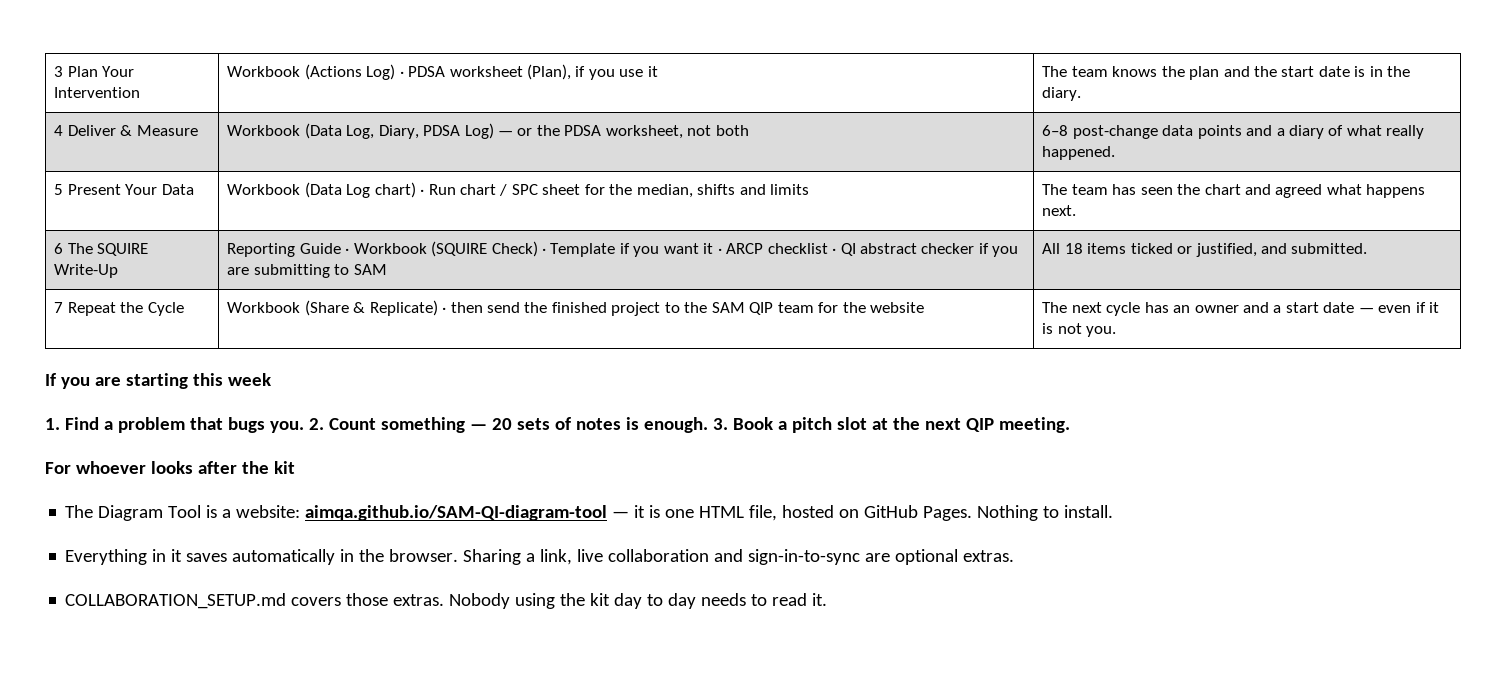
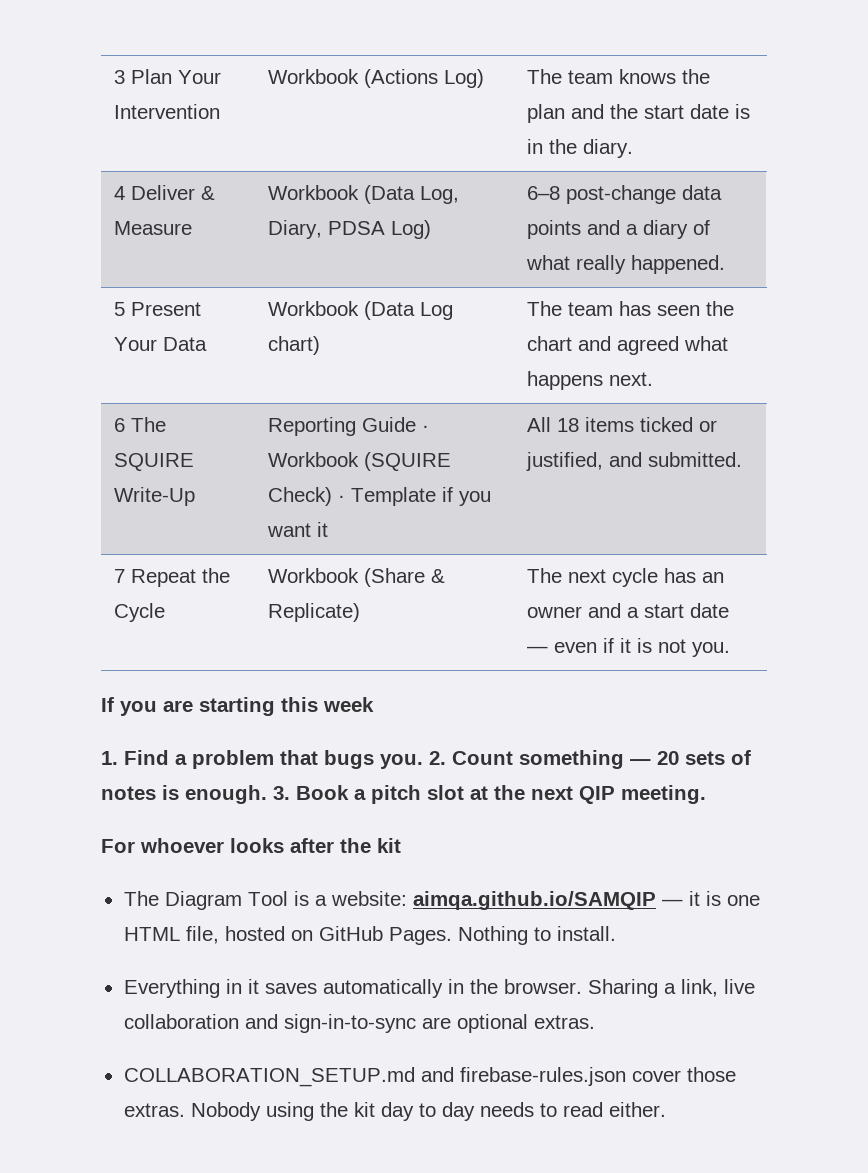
[399,64,658,80] · PDSA worksheet (Plan), if you use it -> (485, 78) none
[498,125,749,139] — or the PDSA worksheet, not both -> (432, 229) none
[420,184,810,198] · Run chart / SPC sheet for the median, shifts and limits -> (321, 345) none
[717,243,1019,257] [227,264,387,278] · ARCP checklist · QI abstract checker if you are submitting to SAM -> (329, 529) none
[442,302,925,316] · then send the finished project to the SAM QIP team for the website -> (361, 612) none
[305,505,608,521] aimqa.github.io/SAM-QI-diagram-tool -> [412,891,656,910] aimqa.github.io/SAMQIP
[291,597,342,606] covers -> [420,1067,681,1086] and firebase-rules.json cover
[812,593,828,606] it. -> [608,1102,666,1117] either.

